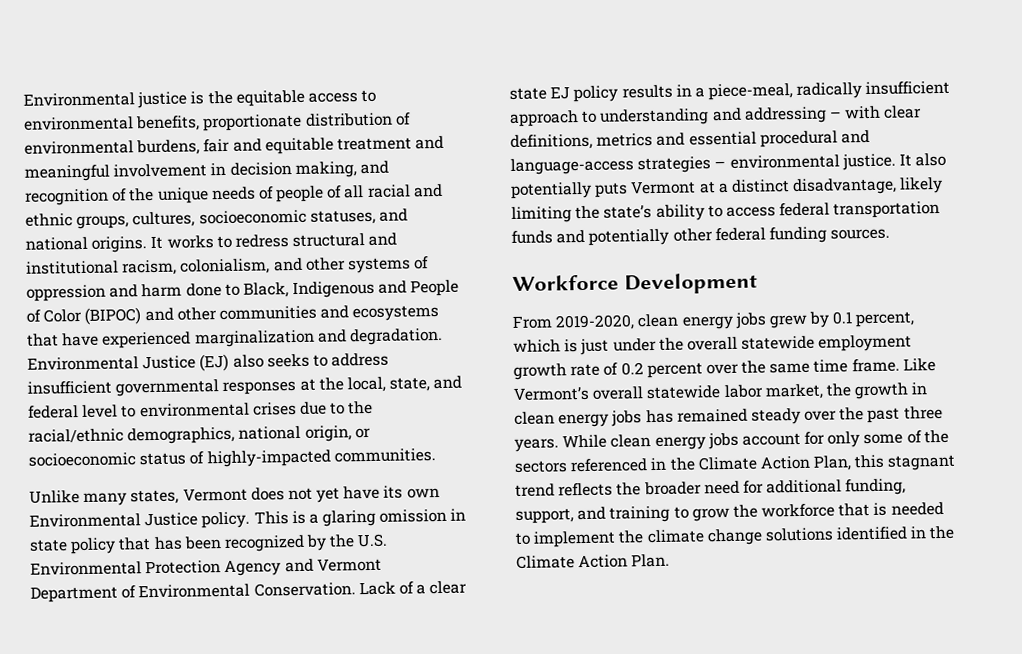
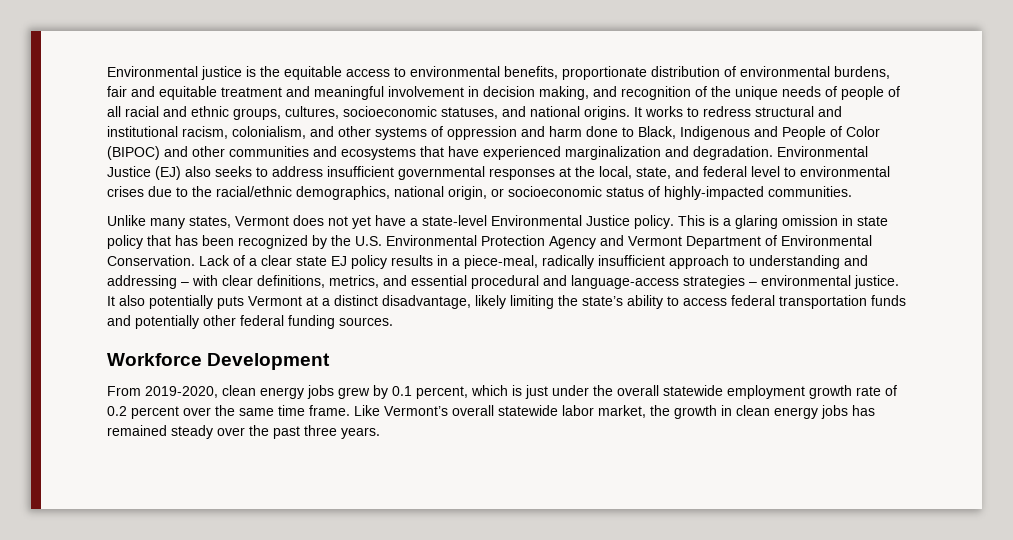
[383,485,440,499] its own -> [410,215,487,226] a state-level
[596,132,654,147] metrics -> [329,275,379,288] metrics,
[562,429,949,451] [514,454,957,473] [515,478,907,497] [515,501,944,524] [515,525,956,548] [516,553,671,569] While clean energy jobs account for only some of the sectors referenced in the Climate Action Plan, this stagnant trend reflects the broader need for additional funding, support, and training to grow the workforce that is needed to implement the climate change solutions identified in the Climate Action Plan. -> (380, 433) none

